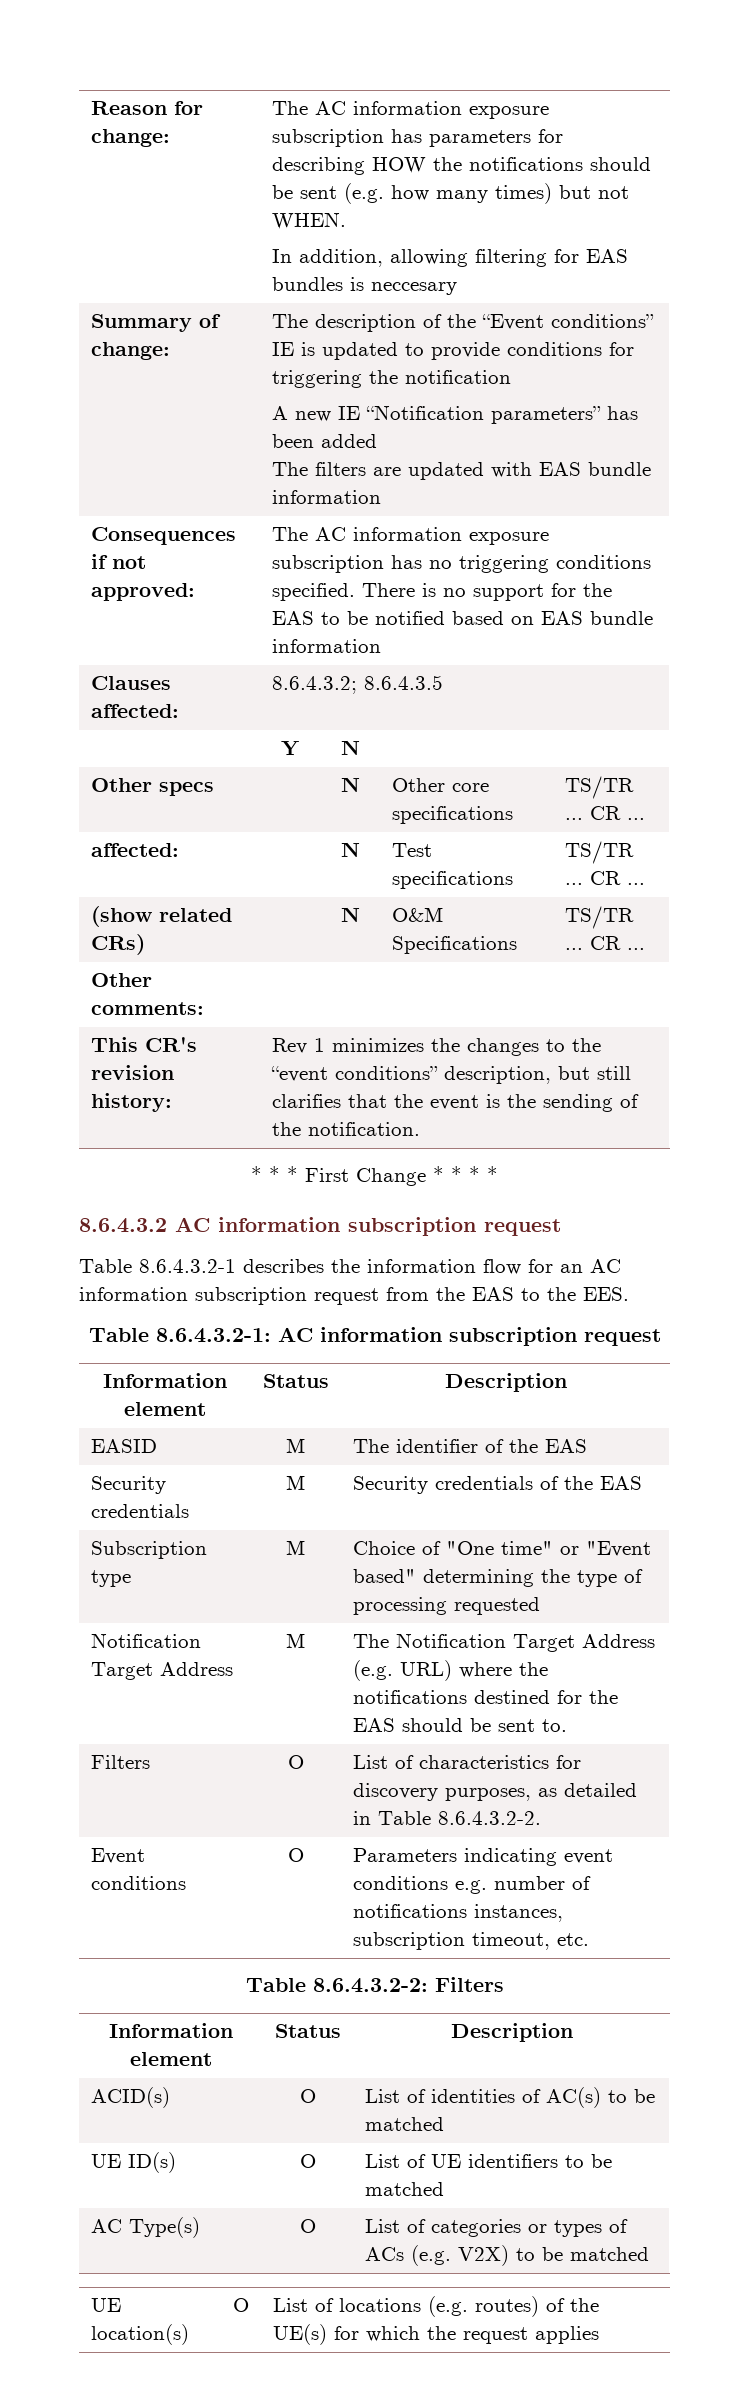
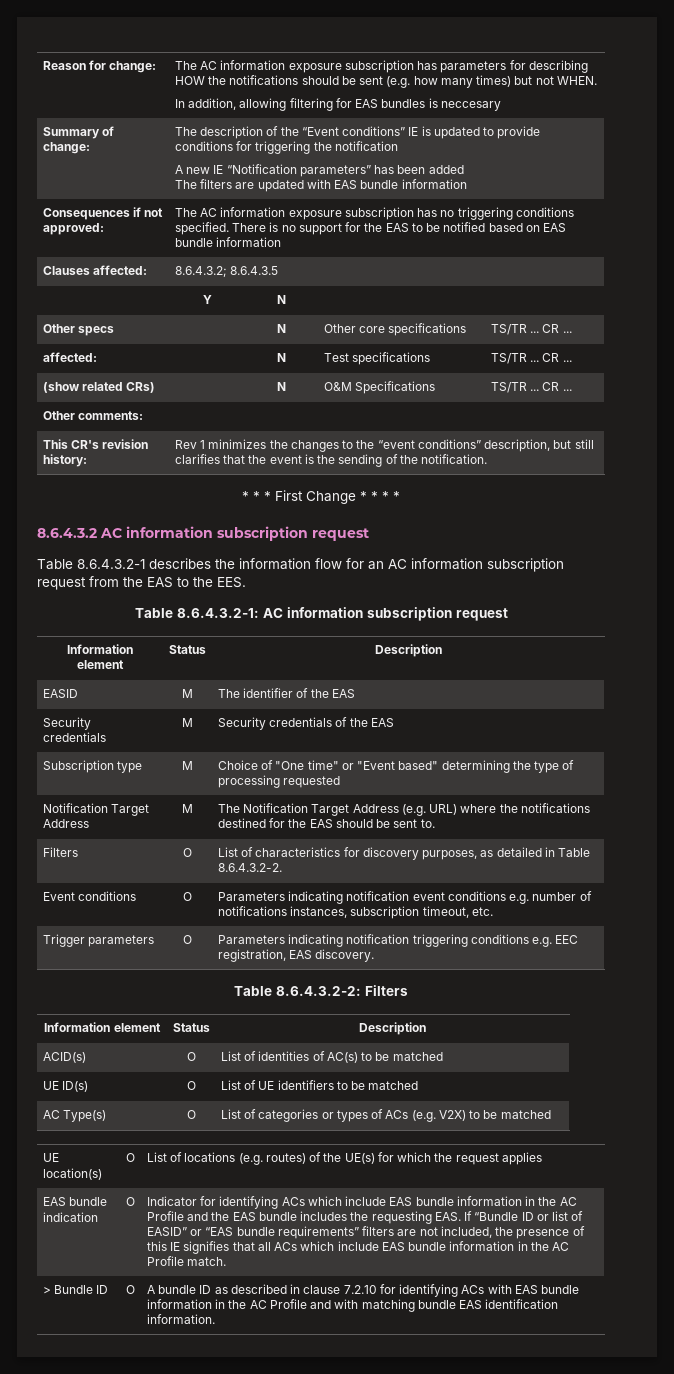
(558, 1857) none -> [346,891,410,901] notification
(590, 1939) none -> [42,934,155,947] [183,935,192,944] [217,934,579,947] [217,949,375,962] // Trigger parameters | O | Parameters indicating notification triggering conditions e.g. EEC registration, EAS discovery.
(600, 2335) none -> [42,1197,108,1206] [42,1212,98,1222] [126,1197,135,1206] [146,1196,577,1209] [146,1211,584,1224] [146,1226,585,1239] [146,1241,570,1254] [146,1256,227,1266] [42,1285,109,1294] [126,1285,135,1294] [146,1284,580,1297] [146,1299,559,1312] [146,1314,215,1324] // EAS bundle indication | O | Indicator for identifying ACs which include EAS bundle information in the AC Profile and the EAS bundle includes the requesting EAS. If “Bundle ID or list of EASID” or “EAS bundle requirements” filters are not included, the presence of this IE signifies that all ACs which include EAS bundle information in the AC Profile match. // > Bundle ID | O | A bundle ID as described in clause 7.2.10 for identifying ACs with EAS bundle information in the AC Profile and with matching bundle EAS identification information.

